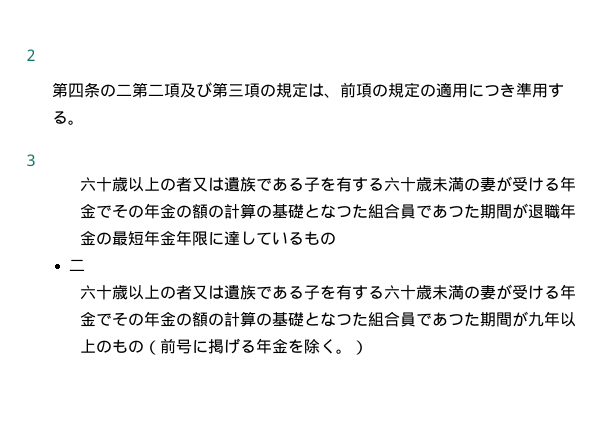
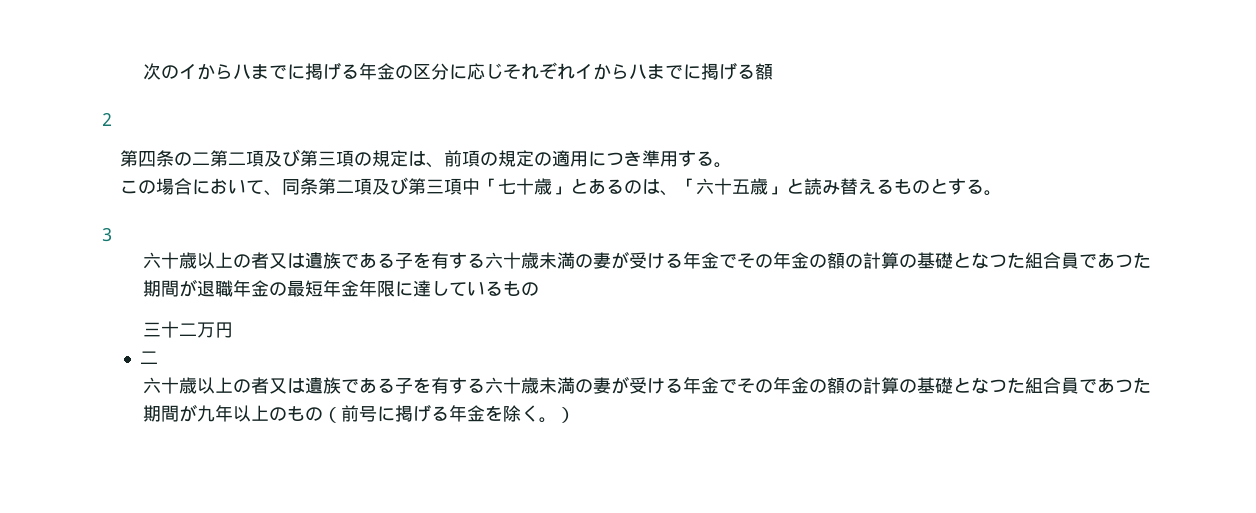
(23, 55) none -> [142,62,773,80] 次のイからハまでに掲げる年金の区分に応じそれぞれイからハまでに掲げる額 //
(84, 122) none -> [120,177,1003,196] // この場合において、同条第二項及び第三項中「七十歳」とあるのは、「六十五歳」と読み替えるものとする。
(337, 238) none -> [142,321,233,338] // 三十二万円

